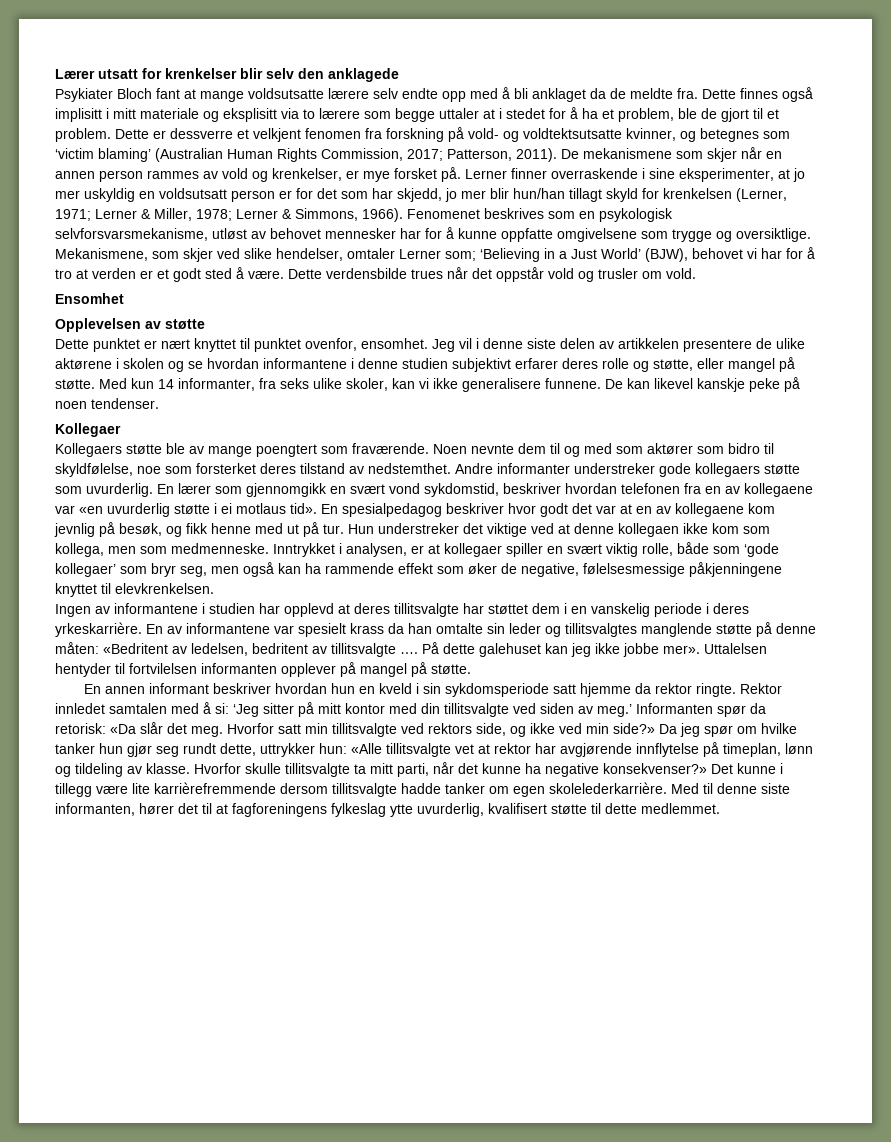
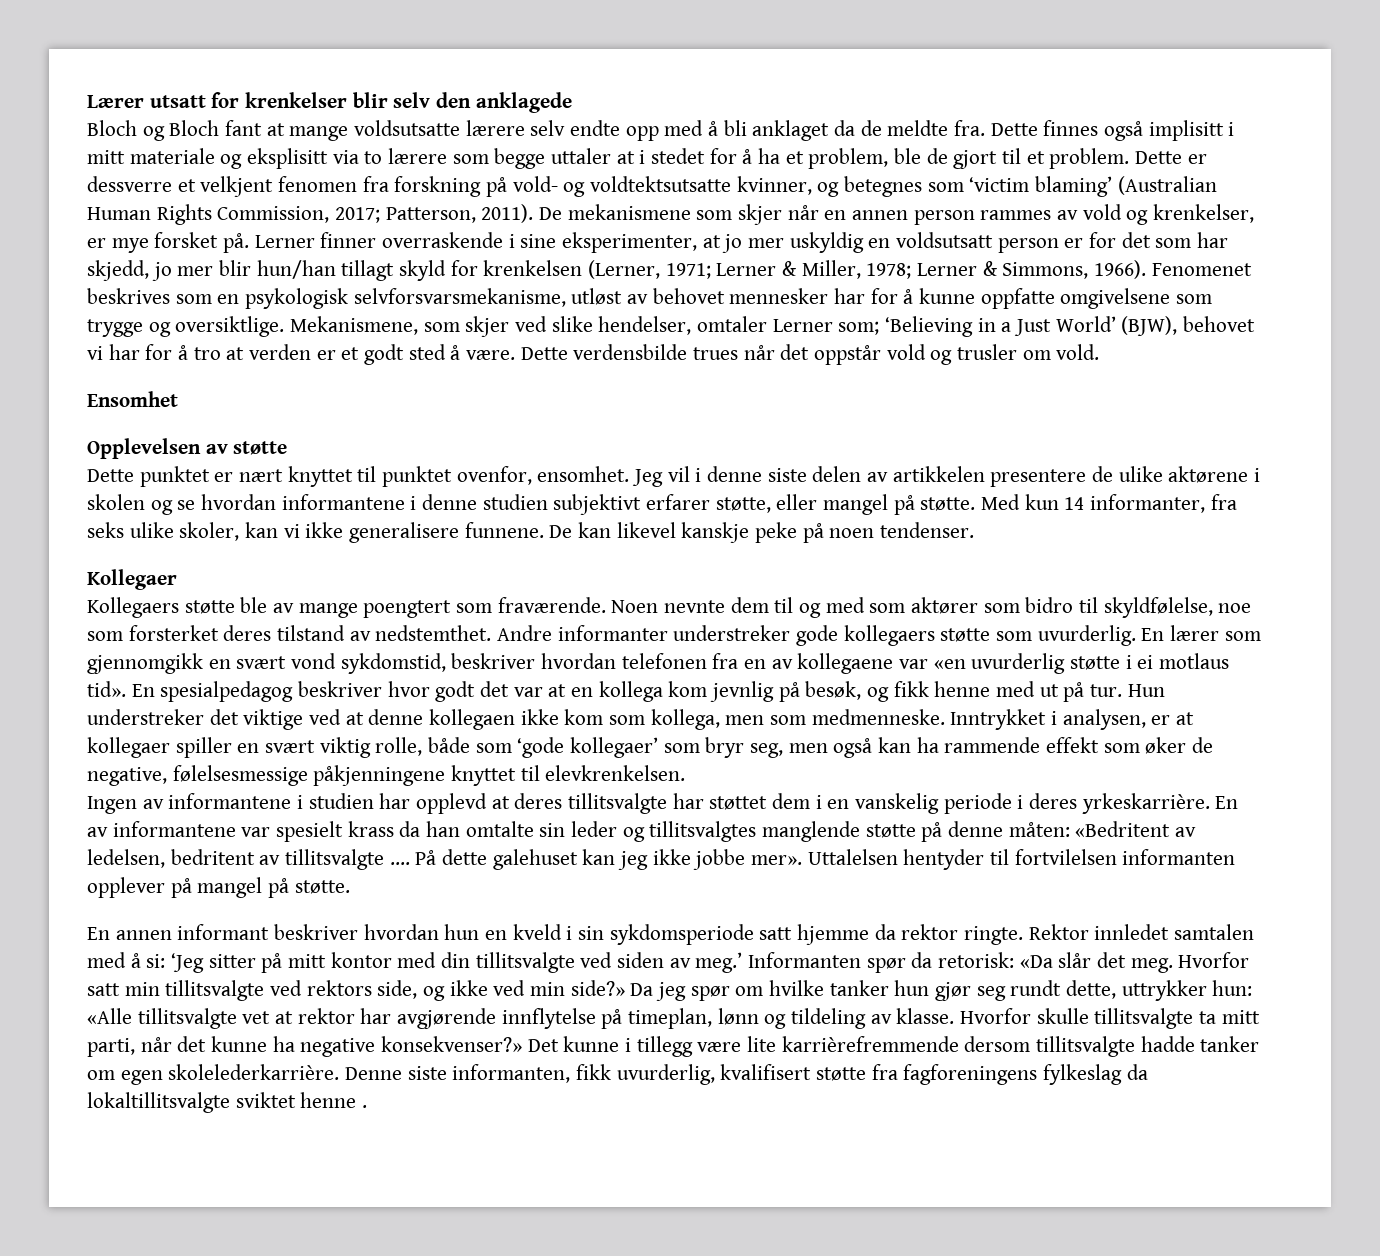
[55,88,113,102] Psykiater -> [87,120,165,141] Bloch og
[562,358,649,372] deres rolle og -> (711, 502) none
[656,503,744,517] av kollegaene -> [598,681,663,702] kollega
[671,783,790,794] [55,803,720,817] Med til denne siste informanten, hører det til at fagforeningens fylkeslag ytte uvurderlig, kvalifisert støtte til dette medlemmet. -> [345,1064,1148,1085] [87,1092,368,1113] Denne siste informanten, fikk uvurderlig, kvalifisert støtte fra fagforeningens fylkeslag da lokaltillitsvalgte sviktet henne .

